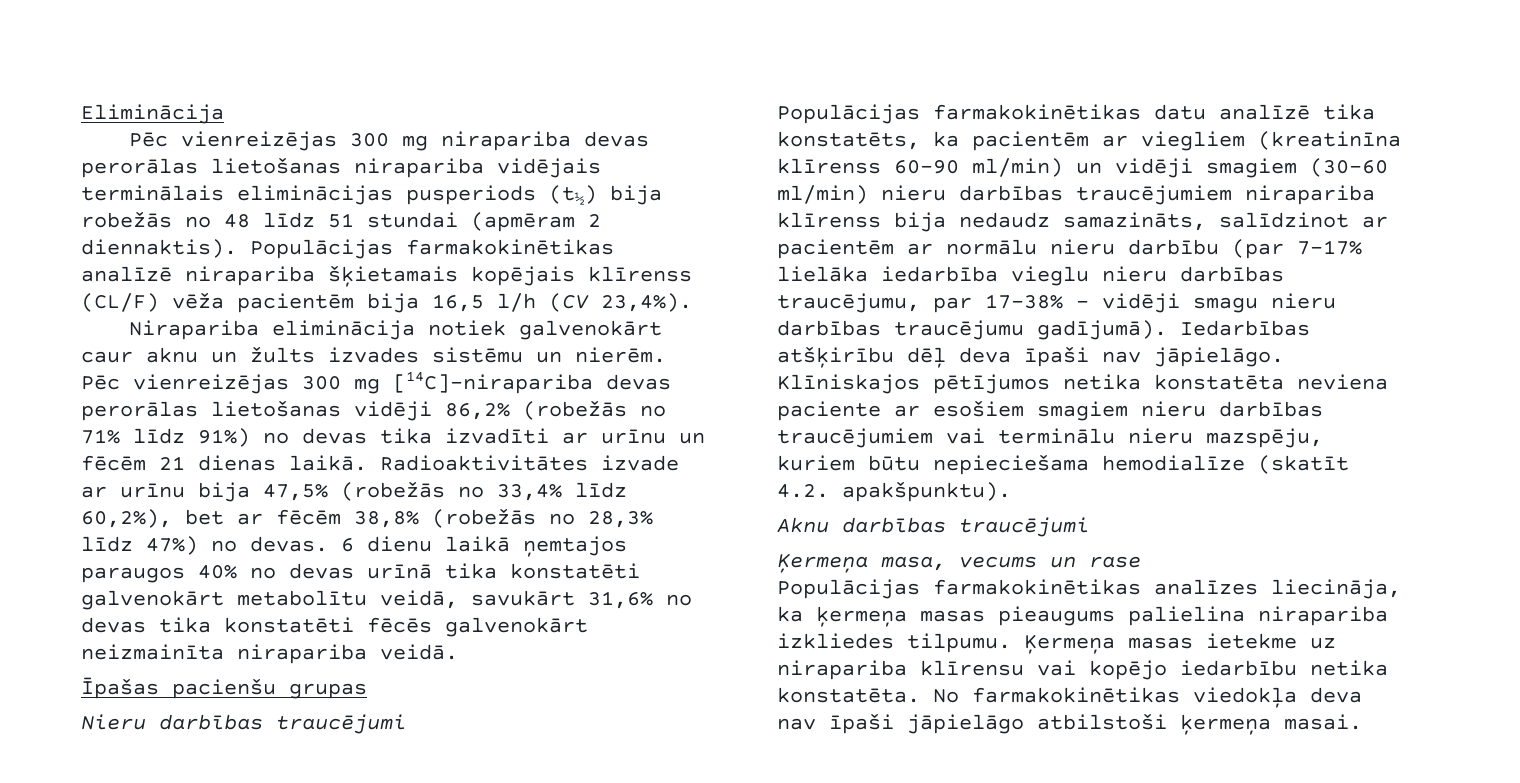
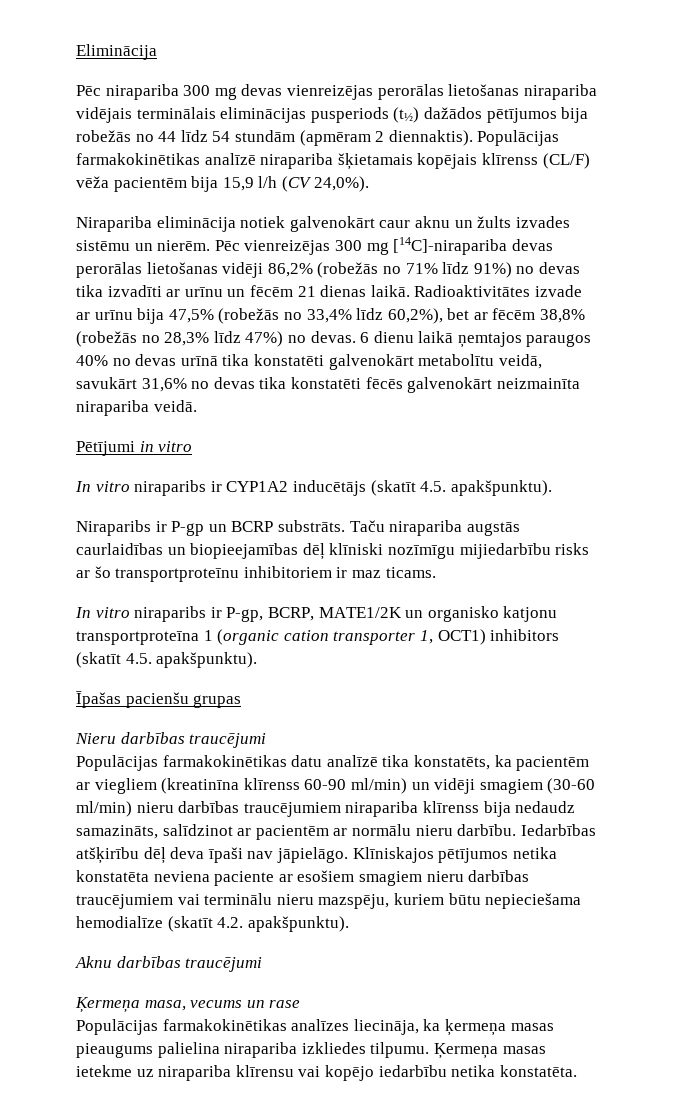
[180,131,649,151] vienreizējas 300 mg nirapariba devas -> [105,84,373,100] nirapariba 300 mg devas vienreizējas
(597, 195) none -> [423,107,557,123] dažādos pētījumos
[224,212,458,228] 48 līdz 51 stundai -> [158,130,295,142] 44 līdz 54 stundām
[432,294,484,312] 16,5 -> [222,177,254,191] 15,9
[601,293,692,312] 23,4%). -> [313,176,369,192] 24,0%).
(458, 652) none -> [76,441,193,456] [75,480,552,496] [76,520,520,536] [76,543,590,560] [76,566,436,582] [75,606,558,622] [76,629,560,645] [76,652,258,668] // Pētījumi in vitro // In vitro niraparibs ir CYP1A2 inducētājs (skatīt 4.5. apakšpunktu). // Niraparibs ir P-gp un BCRP substrāts. Taču nirapariba augstās caurlaidības un biopieejamības dēļ klīniski nozīmīgu mijiedarbību risks ar šo transportproteīnu inhibitoriem ir maz ticams. // In vitro niraparibs ir P-gp, BCRP, MATE1/2K un organisko katjonu transportproteīna 1 (organic cation transporter 1, OCT1) inhibitors (skatīt 4.5. apakšpunktu).
[1128,239,1362,259] [777,266,1284,286] [777,293,1336,313] [777,320,1167,340] darbību (par 7-17% lielāka iedarbība vieglu nieru darbības traucējumu, par 17-38% - vidēji smagu nieru darbības traucējumu gadījumā). -> [457,824,517,836] darbību.
[933,687,1362,708] [777,713,1362,735] No farmakokinētikas viedokļa deva nav īpaši jāpielāgo atbilstoši ķermeņa masai. -> (577, 1071) none

